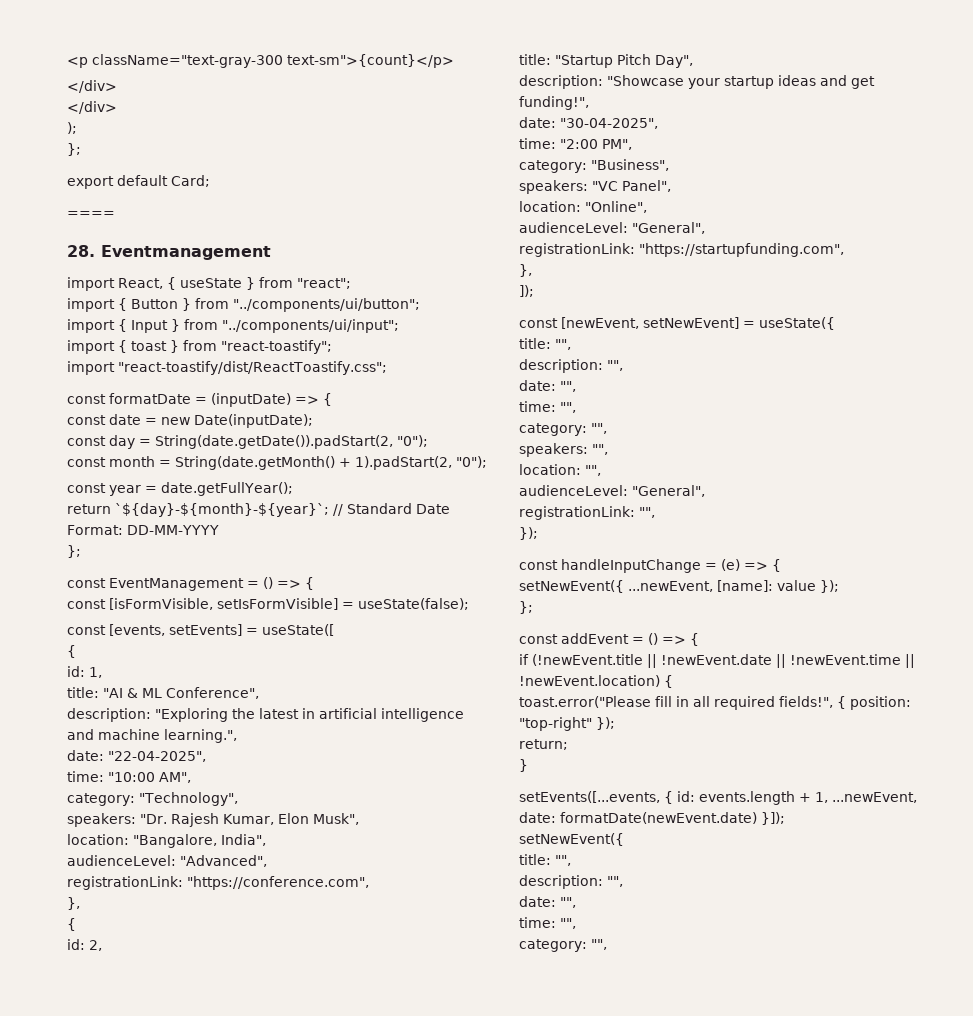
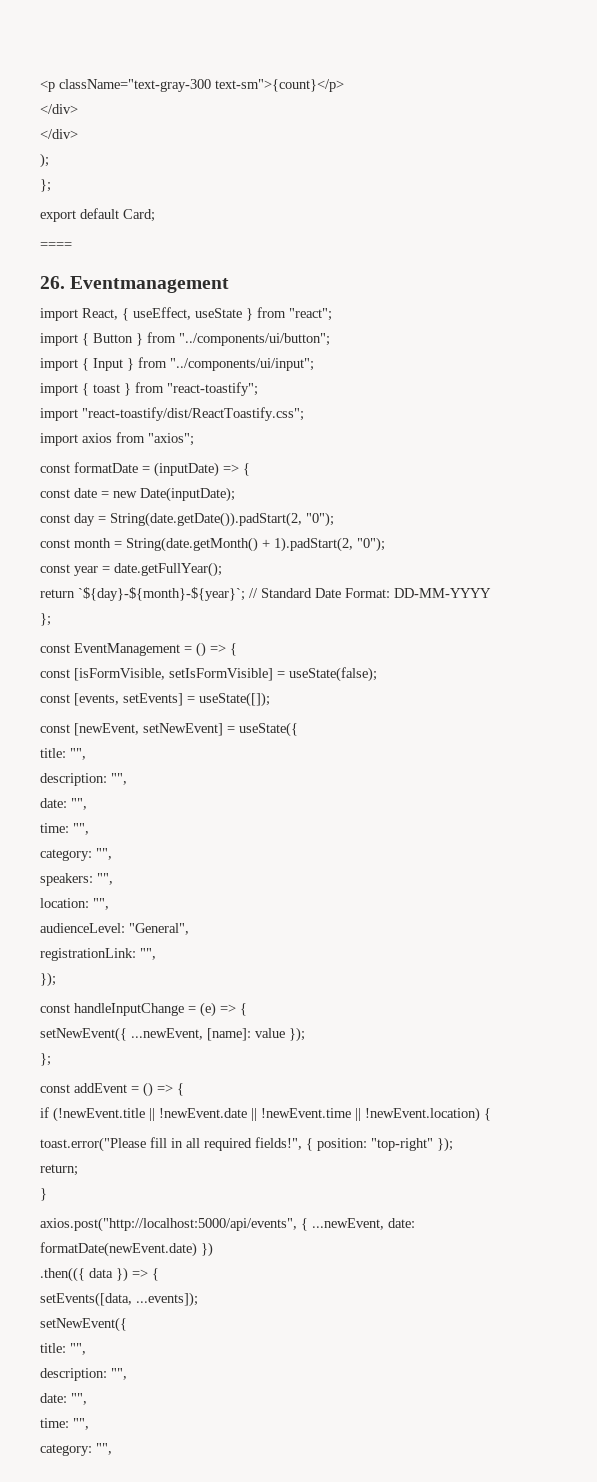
[67,245,95,257] 28. -> [40,276,65,289] 26.
(176, 283) none -> [133,307,191,320] useEffect,
(387, 368) none -> [40,432,194,446] // import axios from "axios";
[262,624,334,636] [67,645,76,658] [67,666,102,678] [67,687,259,699] [67,708,464,722] [67,729,237,743] [67,750,206,762] [67,771,191,783] [67,792,238,806] [67,813,359,827] [67,834,266,848] [67,855,267,867] [67,876,369,890] [67,897,80,910] [67,918,76,931] [67,939,102,951] [519,54,693,68] [519,75,875,89] [519,96,589,110] [519,117,658,129] [519,138,632,150] [519,159,669,173] [519,180,671,194] [519,201,647,213] [519,222,705,234] [519,243,844,257] [519,264,532,277] [519,285,534,297] useState([ // { // id: 1, // title: "AI & ML Conference", // description: "Exploring the latest in artificial intelligence and machine learning.", // date: "22-04-2025", // time: "10:00 AM", // category: "Technology", // speakers: "Dr. Rajesh Kumar, Elon Musk", // location: "Bangalore, India", // audienceLevel: "Advanced", // registrationLink: "https://conference.com", // }, // { // id: 2, // title: "Startup Pitch Day", // description: "Showcase your startup ideas and get funding!", // date: "30-04-2025", // time: "2:00 PM", // category: "Business", // speakers: "VC Panel", // location: "Online", // audienceLevel: "General", // registrationLink: "https://startupfunding.com", // }, // ]); -> [199,692,270,707] useState([]);
[519,791,917,805] [519,812,785,825] setEvents([...events, { id: events.length + 1, ...newEvent, date: formatDate(newEvent.date) }]); -> [40,1217,415,1232] [40,1242,213,1257] [40,1267,159,1282] [40,1292,198,1307] axios.post("http://localhost:5000/api/events", { ...newEvent, date: formatDate(newEvent.date) }) // .then(({ data }) => { // setEvents([data, ...events]);

